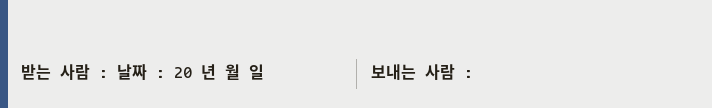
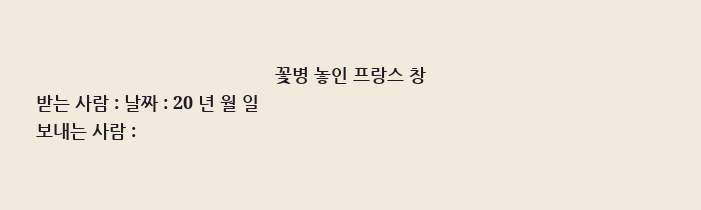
(21, 72) none -> [275,67,426,85] 꽃병 놓인 프랑스 창 //

